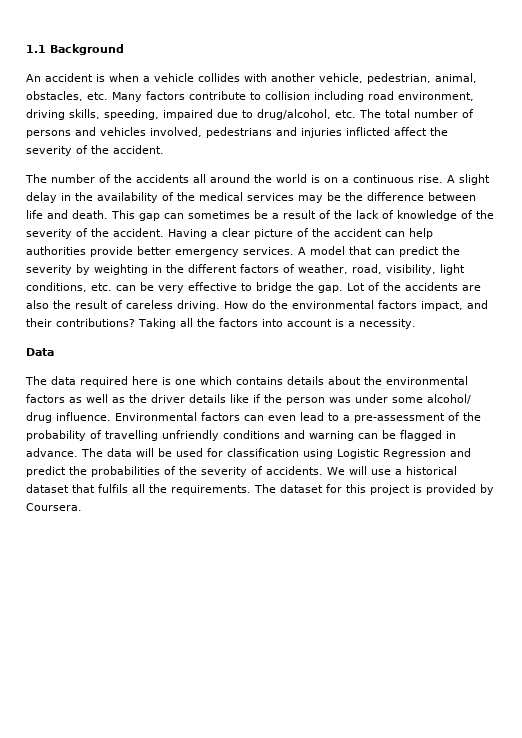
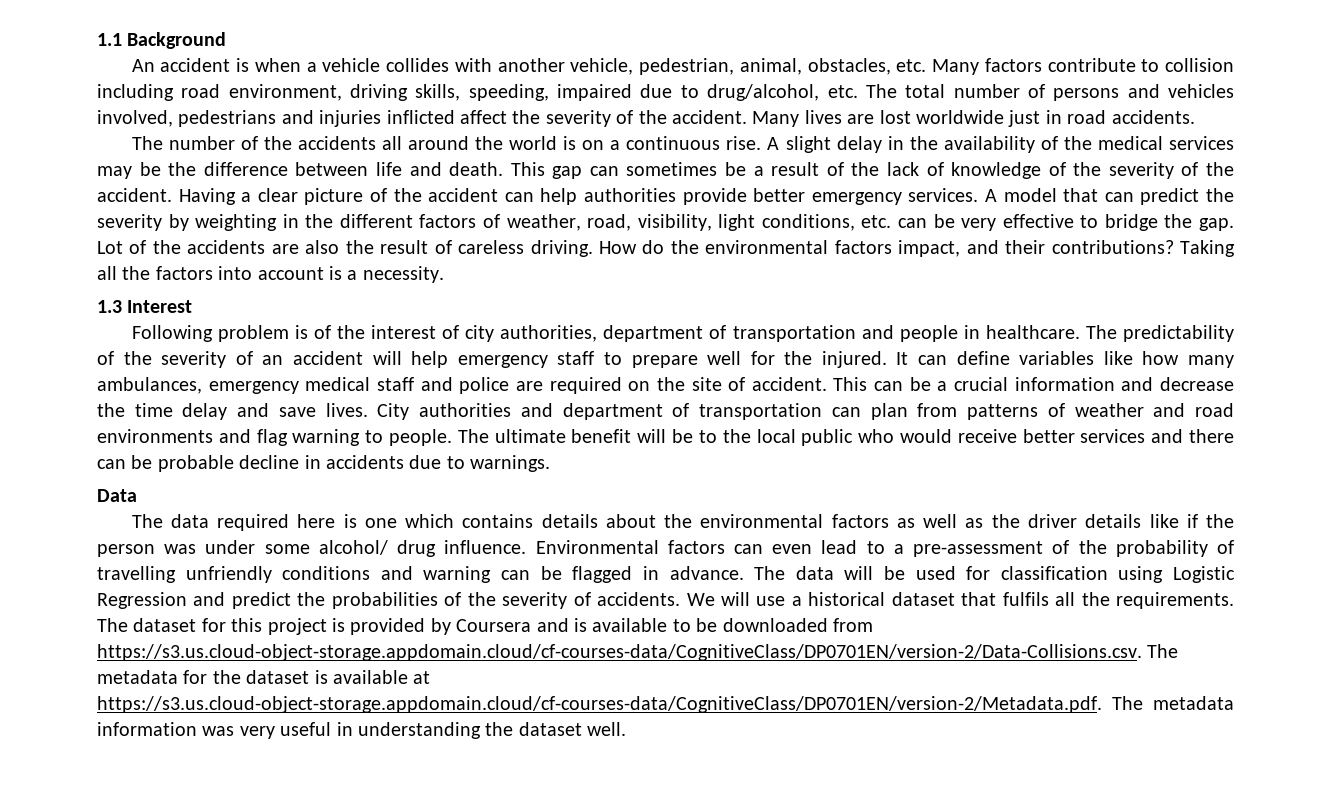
(164, 149) none -> [752,110,1195,127] Many lives are lost worldwide just in road accidents.
(416, 324) none -> [97,300,193,313] [131,325,1234,342] [97,351,1235,368] [97,377,1234,394] [97,403,1234,420] [97,429,1235,446] [97,455,551,472] // 1.3 Interest // Following problem is of the interest of city authorities, department of transportation and people in healthcare. The predictability of the severity of an accident will help emergency staff to prepare well for the injured. It can define variables like how many ambulances, emergency medical staff and police are required on the site of accident. This can be a crucial information and decrease the time delay and save lives. City authorities and department of transportation can plan from patterns of weather and road environments and flag warning to people. The ultimate benefit will be to the local public who would receive better services and there can be probable decline in accidents due to warnings.
[26,503,82,511] Coursera. -> [456,618,873,632] [97,644,1179,661] [97,670,431,684] [97,696,1234,713] [97,722,627,739] Coursera and is available to be downloaded from https://s3.us.cloud-object-storage.appdomain.cloud/cf-courses-data/CognitiveClass/DP0701EN/version-2/Data-Collisions.csv. The metadata for the dataset is available at https://s3.us.cloud-object-storage.appdomain.cloud/cf-courses-data/CognitiveClass/DP0701EN/version-2/Metadata.pdf. The metadata information was very useful in understanding the dataset well.

